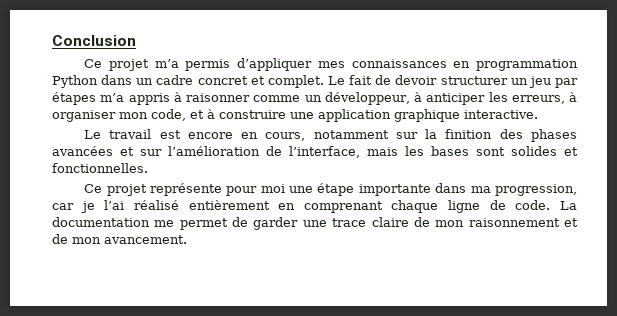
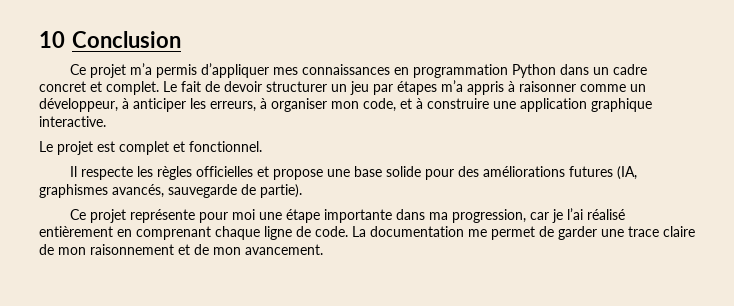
(52, 40) none -> [39,31,65,48] 10
[109,129,578,142] [52,146,578,158] [52,163,148,173] travail est encore en cours, notamment sur la finition des phases avancées et sur l’amélioration de l’interface, mais les bases sont solides et fonctionnelles. -> [57,141,262,155] [70,166,638,180] [39,184,302,198] projet est complet et fonctionnel. // Il respecte les règles officielles et propose une base solide pour des améliorations futures (IA, graphismes avancés, sauvegarde de partie).

